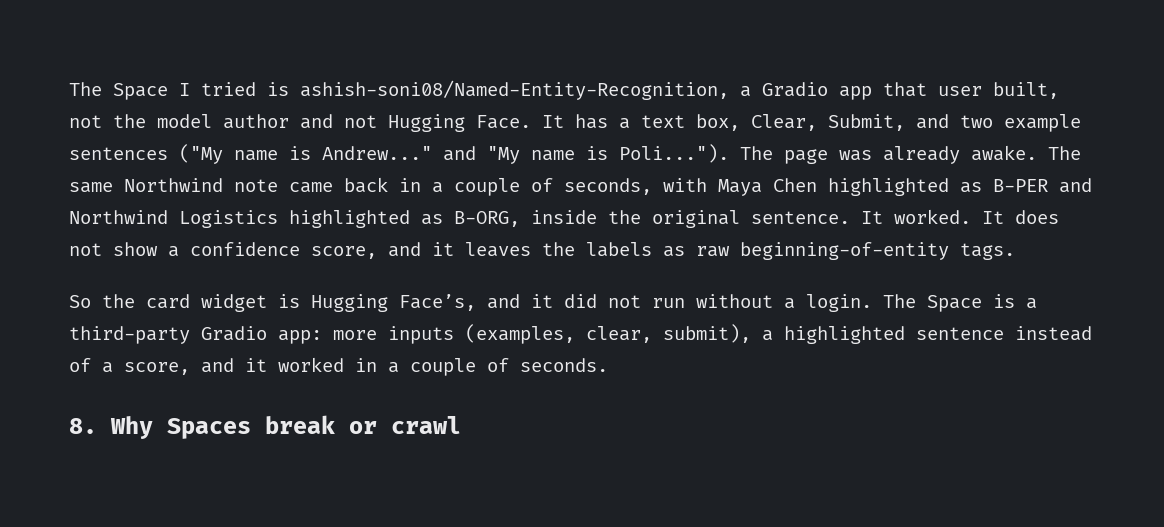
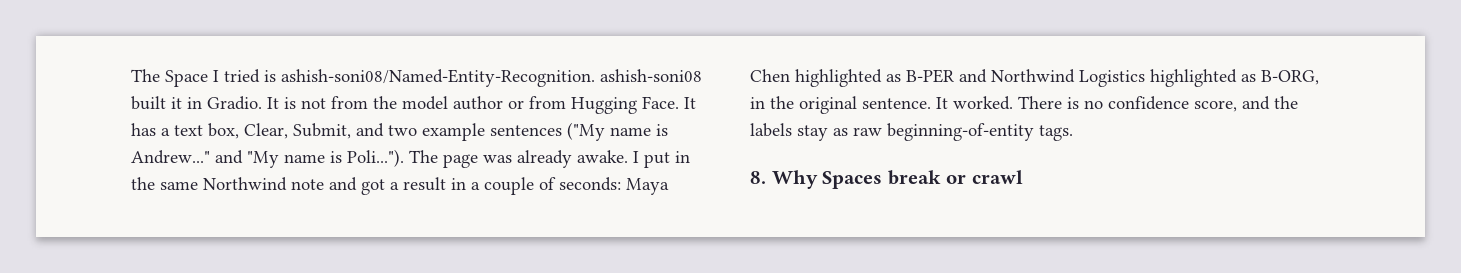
[300,80,1059,100] [69,115,102,128] ashish-soni08/Named-Entity-Recognition, a Gradio app that user built, not -> [281,69,702,87] [131,96,368,110] ashish-soni08/Named-Entity-Recognition. ashish-soni08 built it in Gradio. It is not from
[300,114,377,129] and not -> [508,96,566,109] or from
[1048,146,1081,160] [69,177,707,196] The same Northwind note came back in a couple of seconds, with -> [633,151,690,168] [131,177,621,195] I put in the same Northwind note and got a result in a couple of seconds:
[531,210,597,224] inside -> [750,97,765,109] in
[982,210,1059,224] [69,242,179,257] It does not show a -> [1018,96,1103,109] There is no
[432,242,531,257] it leaves -> (1270, 103) none
(652, 249) none -> [797,125,828,141] stay
[69,294,1037,312] [69,324,1092,344] [69,357,608,376] // So the card widget is Hugging Face’s, and it did not run without a login. The Space is a third-party Gradio app: more inputs (examples, clear, submit), a highlighted sentence instead of a score, and it worked in a couple of seconds. -> (1073, 133) none

